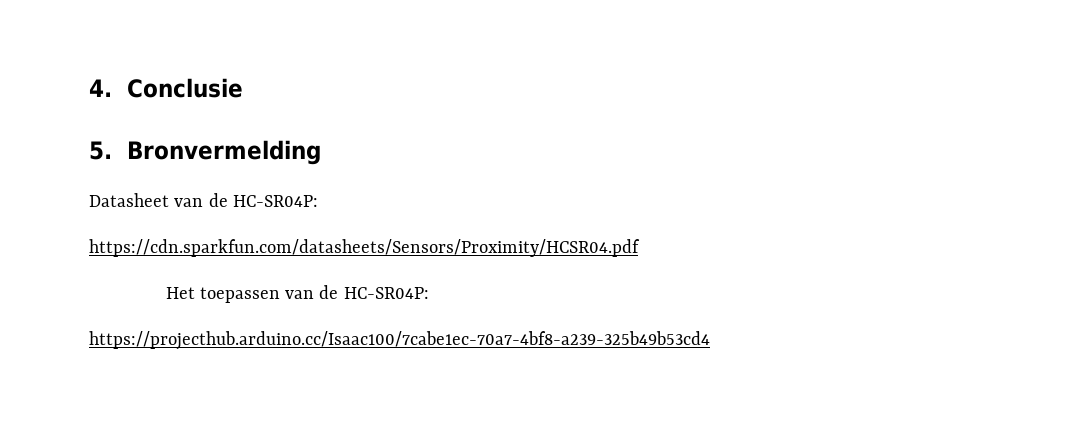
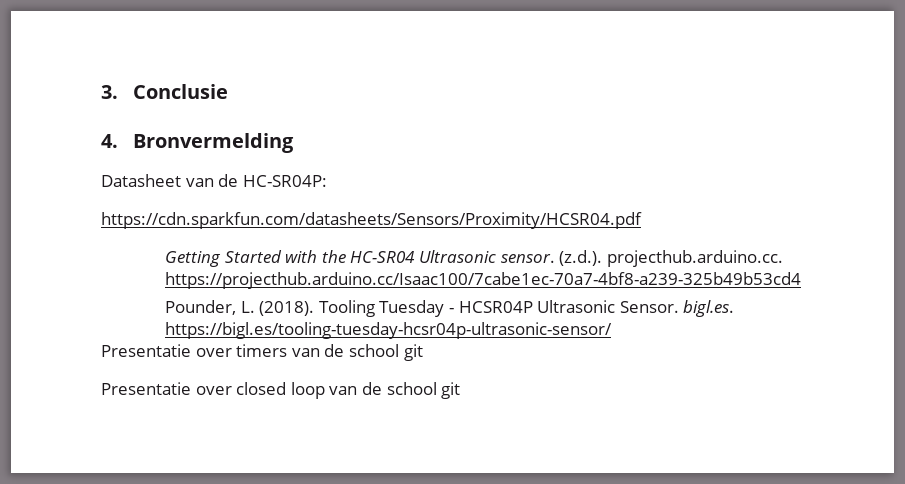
[89,79,112,97] 4. -> [101,85,118,99] 3.
[89,141,112,160] 5. -> [101,134,118,148] 4.
[165,285,429,303] [89,331,710,350] Het toepassen van de HC-SR04P: // https://projecthub.arduino.cc/Isaac100/7cabe1ec-70a7-4bf8-a239-325b49b53cd4 -> [165,250,783,267] [165,272,802,289] [165,300,735,317] [165,322,613,339] [101,344,423,361] [101,382,461,399] Getting Started with the HC-SR04 Ultrasonic sensor. (z.d.). projecthub.arduino.cc. https://projecthub.arduino.cc/Isaac100/7cabe1ec-70a7-4bf8-a239-325b49b53cd4 // Pounder, L. (2018). Tooling Tuesday - HCSR04P Ultrasonic Sensor. bigl.es. https://bigl.es/tooling-tuesday-hcsr04p-ultrasonic-sensor/ // Presentatie over timers van de school git // Presentatie over closed loop van de school git

